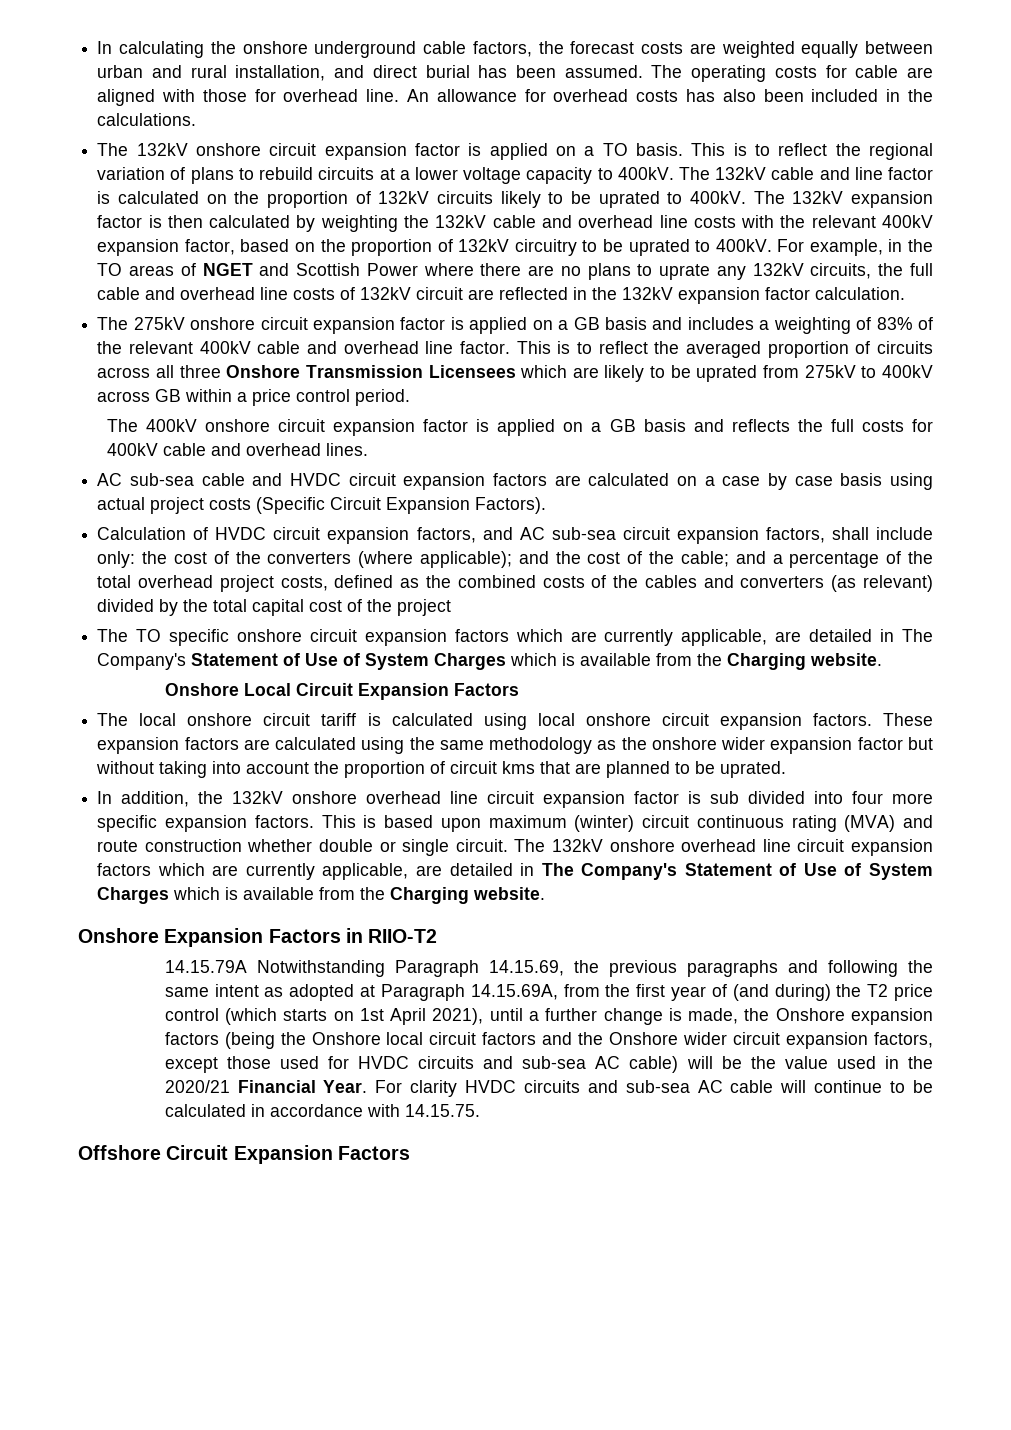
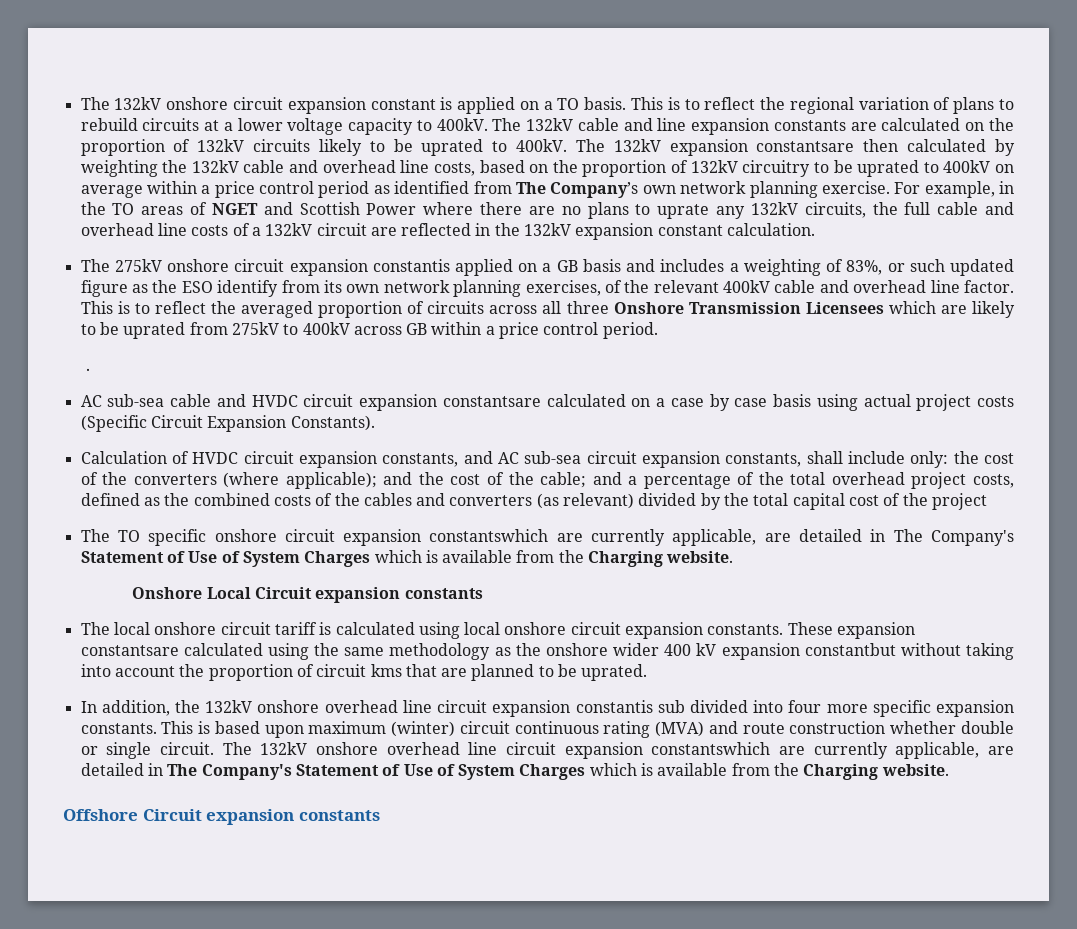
[97,41,933,58] [97,65,933,82] [97,89,933,106] [97,113,197,126] In calculating the onshore underground cable factors, the forecast costs are weighted equally between urban and rural installation, and direct burial has been assumed. The operating costs for cable are aligned with those for overhead line. An allowance for overhead costs has also been included in the calculations. // -> (80, 103) none
[414,143,460,156] factor -> [370,99,436,110] constant
[888,167,934,180] [97,191,111,204] factor is -> [691,118,877,135] expansion constants are
[97,215,162,228] factor is -> [756,141,855,152] constantsare
[693,215,933,228] [97,239,235,256] costs with the relevant 400kV expansion factor, -> [433,162,475,176] costs,
[715,239,772,252] 400kV. -> [943,160,1014,173] [80,181,890,198] 400kV on average within a price control period as identified from The Company’s own network planning exercise.
(356, 293) none -> [251,227,261,236] a
[765,287,811,300] factor -> [657,225,723,236] constant
[400,317,464,330] factor is -> [372,259,450,272] constantis
[876,317,913,330] 83% -> [846,259,1015,276] [80,280,601,297] 83%, or such updated figure as the ESO identify from its own network planning exercises,
[106,419,933,436] [106,443,368,456] The 400kV onshore circuit expansion factor is applied on a GB basis and reflects the full costs for 400kV cable and overhead lines. -> [86,368,91,371] .
[492,473,581,486] factors are -> [442,396,541,407] constantsare
[475,497,547,514] Factors). -> [290,415,375,431] Constants).
[416,527,476,543] factors, -> [382,453,459,467] constants,
[765,527,825,543] factors, -> [725,453,802,467] constants,
[454,629,563,642] factors which -> [429,529,549,542] constantswhich
[357,683,519,700] Expansion Factors -> [315,587,483,603] expansion constants
[812,713,872,726] factors. -> [707,624,784,635] constants.
[184,737,270,750] factors are -> [80,645,179,656] constantsare
[770,737,933,754] expansion factor but -> [664,643,896,660] 400 kV expansion constantbut
[634,791,702,804] factor is -> [575,700,653,713] constantis
[254,815,314,828] factors. -> [80,723,157,734] constants.
[97,863,205,876] factors which -> [651,742,771,755] constantswhich
[78,928,438,947] [164,960,933,977] [164,984,933,1001] [164,1008,933,1025] [164,1032,934,1049] [164,1056,933,1073] [164,1080,933,1097] [164,1104,480,1117] // Onshore Expansion Factors in RIIO-T2 // 14.15.79A Notwithstanding Paragraph 14.15.69, the previous paragraphs and following the same intent as adopted at Paragraph 14.15.69A, from the first year of (and during) the T2 price control (which starts on 1st April 2021), until a further change is made, the Onshore expansion factors (being the Onshore local circuit factors and the Onshore wider circuit expansion factors, except those used for HVDC circuits and sub-sea AC cable) will be the value used in the 2020/21 Financial Year. For clarity HVDC circuits and sub-sea AC cable will continue to be calculated in accordance with 14.15.75. -> (949, 770) none
[233,1145,410,1164] Expansion Factors -> [206,809,380,825] expansion constants

